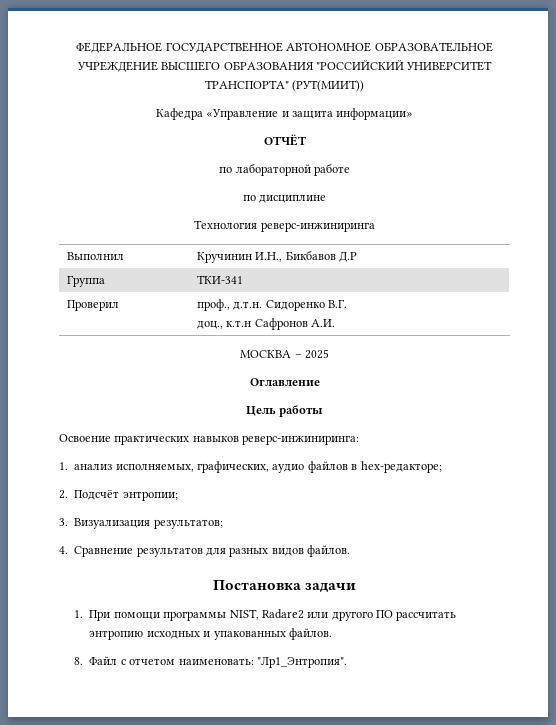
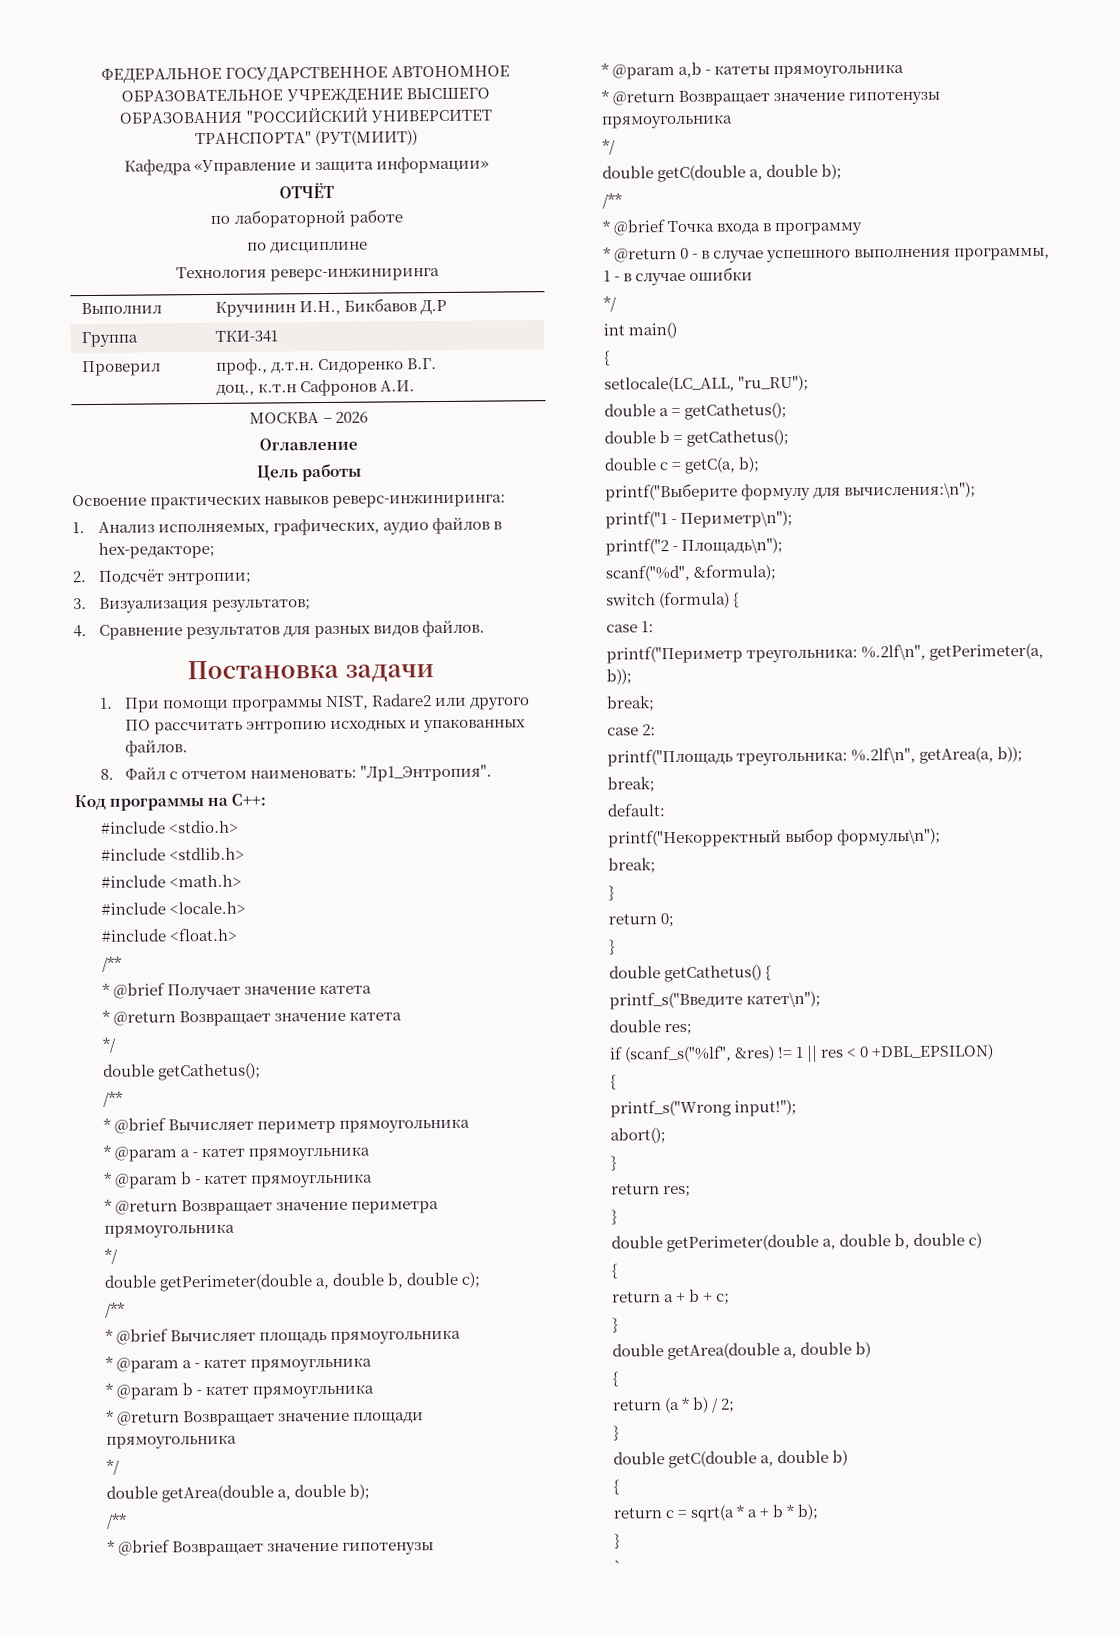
[304,349,329,359] 2025 -> [334,411,368,423] 2026
[74,464,113,470] анализ -> [97,521,155,533] Анализ
(347, 662) none -> [74,793,267,811] [100,819,239,834] [100,846,245,861] [100,874,242,888] [100,901,246,915] [100,927,238,942] [101,955,122,972] [101,982,372,1000] [101,1009,402,1027] [101,1036,116,1053] [102,1062,261,1081] [102,1090,123,1107] [102,1117,470,1134] [102,1144,370,1162] [103,1171,373,1189] [103,1198,439,1216] [103,1223,235,1238] [103,1247,118,1264] [103,1271,481,1292] [104,1301,125,1318] [104,1328,461,1345] [104,1355,372,1373] [104,1382,374,1400] [105,1409,424,1427] [105,1434,237,1449] [105,1458,120,1475] [105,1483,370,1503] [105,1512,127,1529] [106,1539,434,1557] [600,61,904,80] [600,89,940,106] [600,114,733,129] [601,138,616,155] [601,163,842,183] [601,192,622,209] [601,219,863,236] [602,246,1050,263] [602,267,753,286] [602,295,617,312] [602,321,677,339] [603,350,611,366] [603,374,809,393] [603,402,787,420] [603,429,789,447] [603,456,760,474] [604,481,976,502] [604,510,793,529] [604,537,783,556] [604,564,776,582] [605,591,740,609] [605,621,654,633] [605,642,1044,664] [605,668,632,685] [605,695,655,712] [606,724,656,736] [606,746,1023,767] [606,776,655,793] [606,803,665,817] [607,827,941,848] [607,857,656,874] [607,885,615,901] [607,913,674,928] [608,939,616,955] [608,964,772,983] [608,990,821,1010] [608,1019,692,1036] [608,1043,995,1063] [609,1074,617,1090] [609,1098,797,1118] [609,1127,666,1144] [609,1155,618,1171] [610,1183,691,1198] [610,1209,618,1225] [610,1232,982,1253] [610,1263,618,1279] [611,1288,730,1305] [611,1317,619,1333] [611,1341,871,1361] [611,1371,619,1387] [611,1396,735,1414] [612,1425,620,1441] [612,1449,848,1469] [612,1479,620,1495] [612,1503,820,1522] [613,1533,621,1549] [613,1559,622,1573] // Код программы на C++: // #include <stdio.h> // #include <stdlib.h> // #include <math.h> // #include <locale.h> // #include <float.h> // /** // * @brief Получает значение катета // * @return Возвращает значение катета // */ // double getCathetus(); // /** // * @brief Вычисляет периметр прямоугольника // * @param a - катет прямоугльника // * @param b - катет прямоугльника // * @return Возвращает значение периметра прямоугольника // */ // double getPerimeter(double a, double b, double c); // /** // * @brief Вычисляет площадь прямоугольника // * @param a - катет прямоугльника // * @param b - катет прямоугльника // * @return Возвращает значение площади прямоугольника // */ // double getArea(double a, double b); // /** // * @brief Возвращает значение гипотенузы // * @param a,b - катеты прямоугольника // * @return Возвращает значение гипотенузы прямоугольника // */ // double getC(double a, double b); // /** // * @brief Точка входа в программу // * @return 0 - в случае успешного выполнения программы, 1 - в случае ошибки // */ // int main() // { // setlocale(LC_ALL, "ru_RU"); // double a = getCathetus(); // double b = getCathetus(); // double c = getC(a, b); // printf("Выберите формулу для вычисления:\n"); // printf("1 - Периметр\n"); // printf("2 - Площадь\n"); // scanf("%d", &formula); // switch (formula) { // case 1: // printf("Периметр треугольника: %.2lf\n", getPerimeter(a, b)); // break; // case 2: // printf("Площадь треугольника: %.2lf\n", getArea(a, b)); // break; // default: // printf("Некорректный выбор формулы\n"); // break; // } // return 0; // } // double getCathetus() { // printf_s("Введите катет\n"); // double res; // if (scanf_s("%lf", &res) != 1 || res < 0 +DBL_EPSILON) // { // printf_s("Wrong input!"); // abort(); // } // return res; // } // double getPerimeter(double a, double b, double c) // { // return a + b + c; // } // double getArea(double a, double b) // { // return (a * b) / 2; // } // double getC(double a, double b) // { // return c = sqrt(a * a + b * b); // } // `

